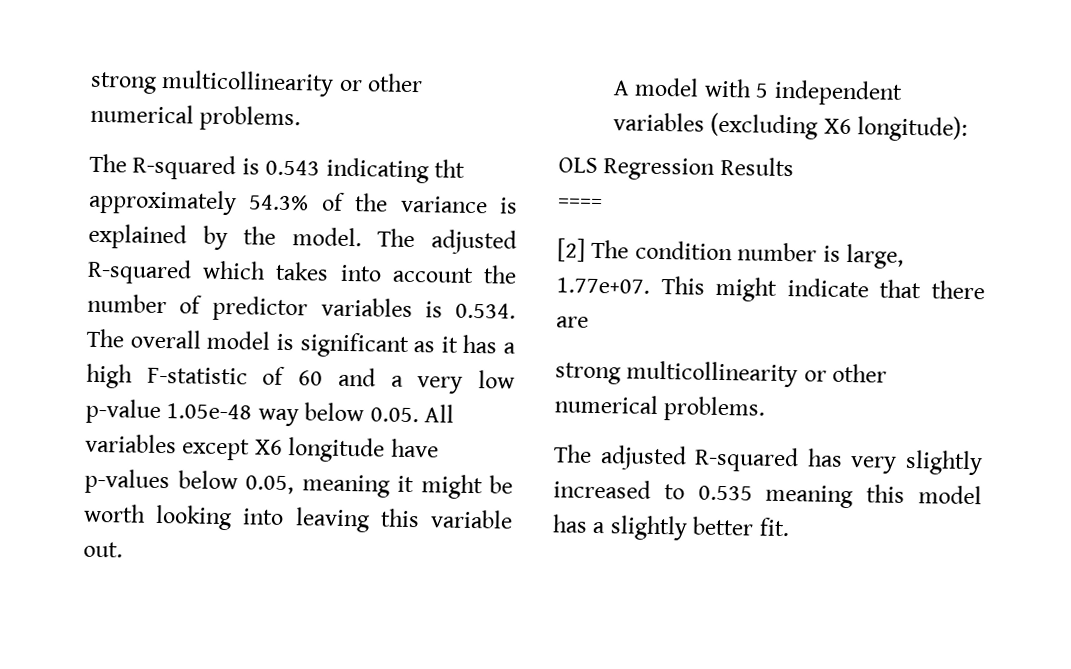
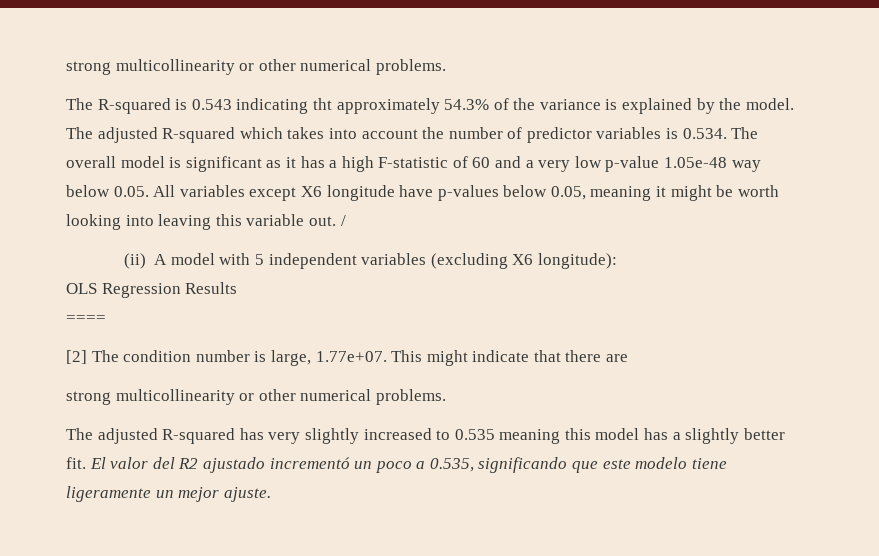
(123, 549) // -> [340,215,346,226] [123,253,146,269] / // (ii)
(790, 527) none -> [89,457,727,473] [66,486,271,502] El valor del R2 ajustado incrementó un poco a 0.535, significando que este modelo tiene ligeramente un mejor ajuste.

